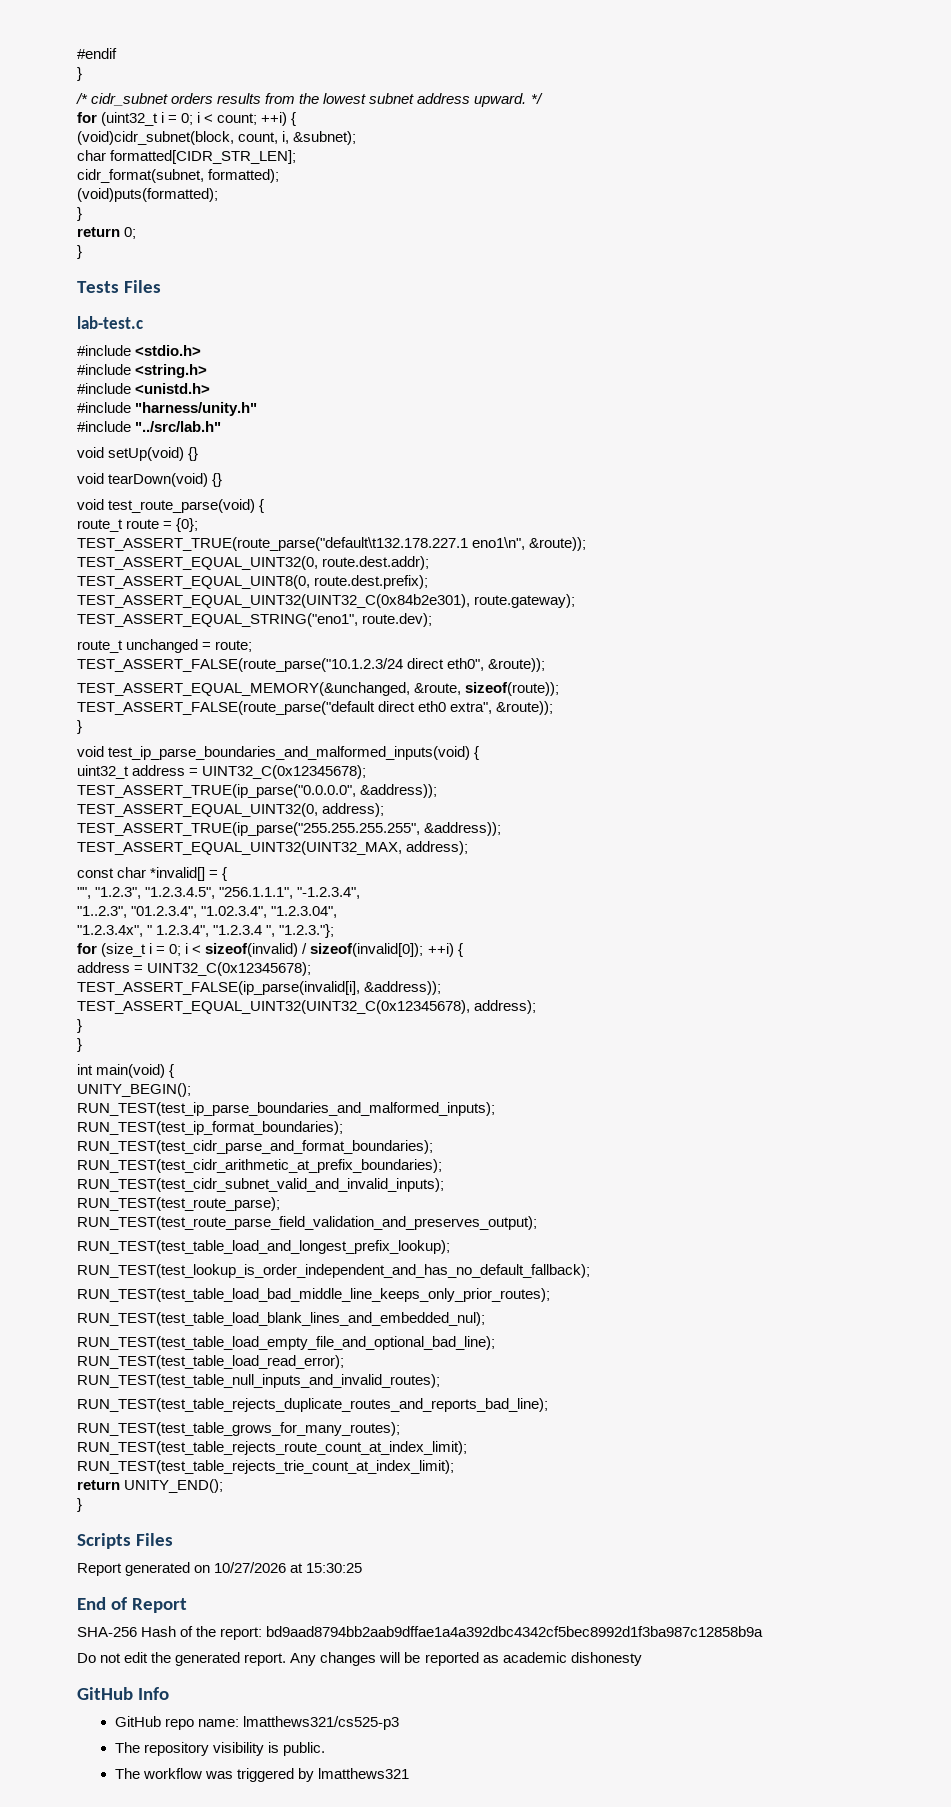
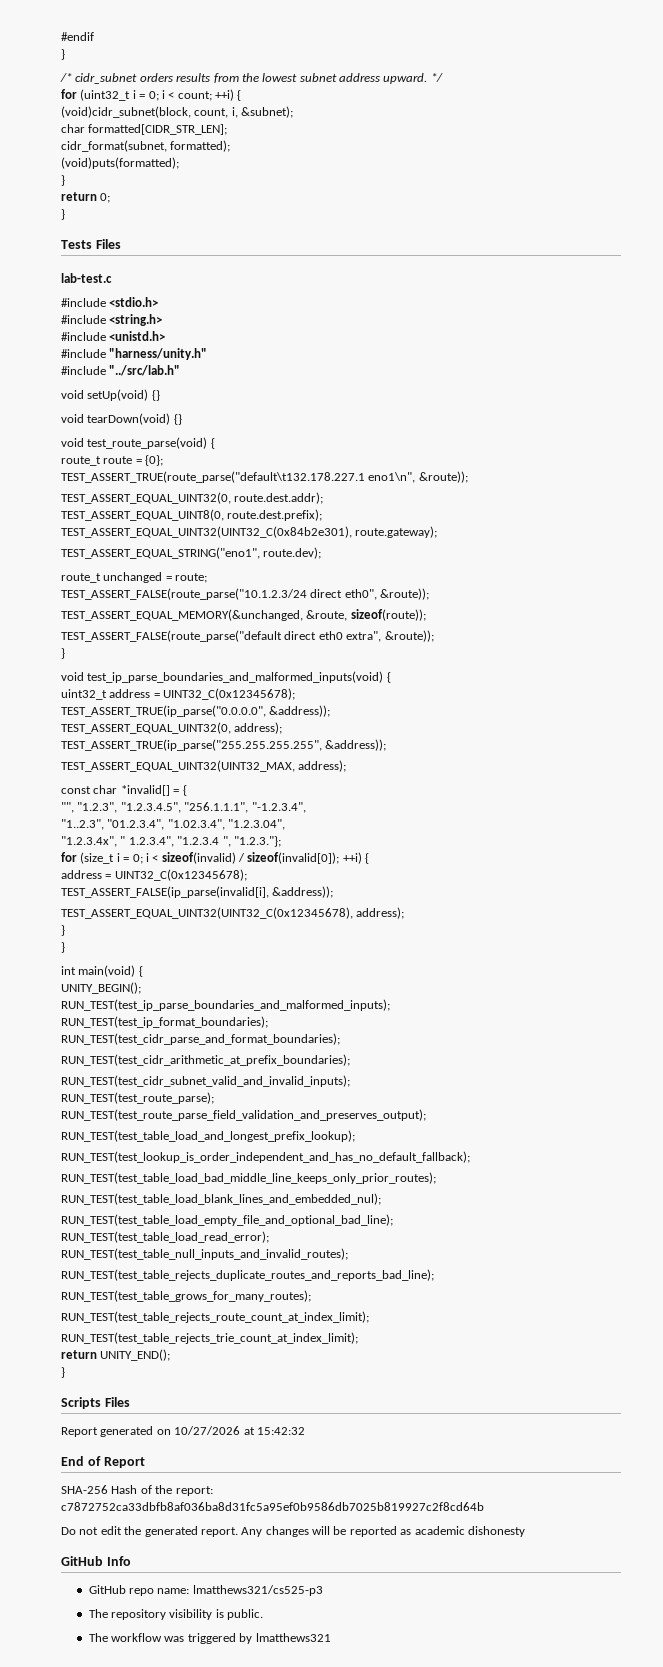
[306,1563,363,1573] 15:30:25 -> [256,1427,305,1435] 15:42:32
[266,1626,764,1637] bd9aad8794bb2aab9dffae1a4a392dbc4342cf5bec8992d1f3ba987c12858b9a -> [61,1502,484,1511] c7872752ca33dbfb8af036ba8d31fc5a95ef0b9586db7025b819927c2f8cd64b

